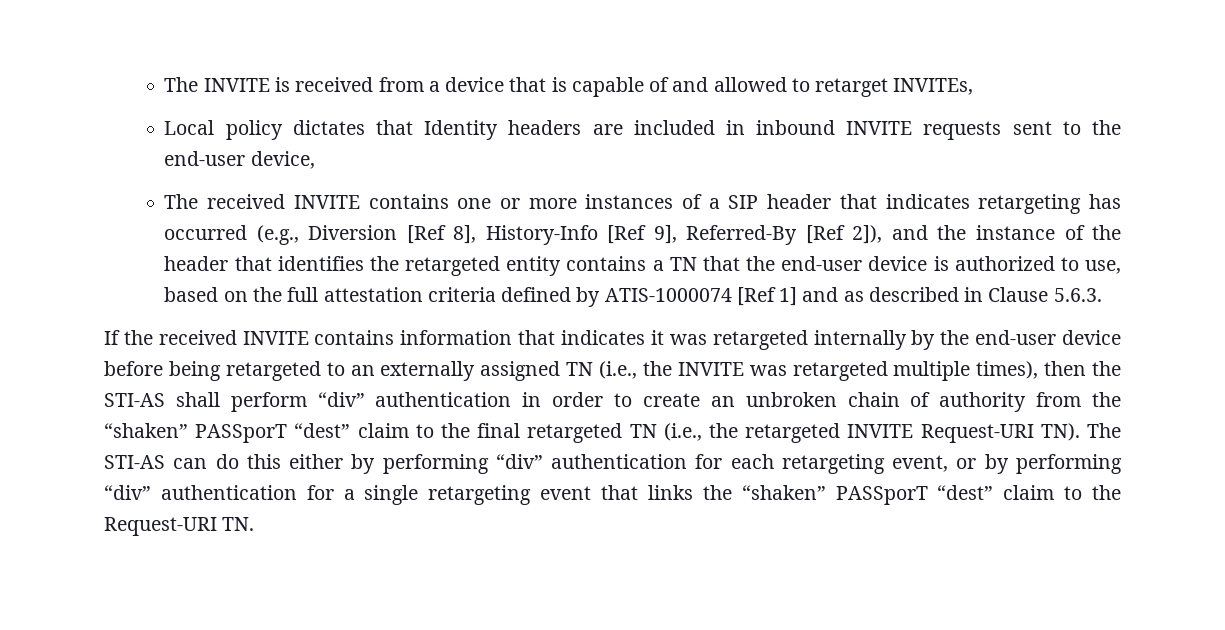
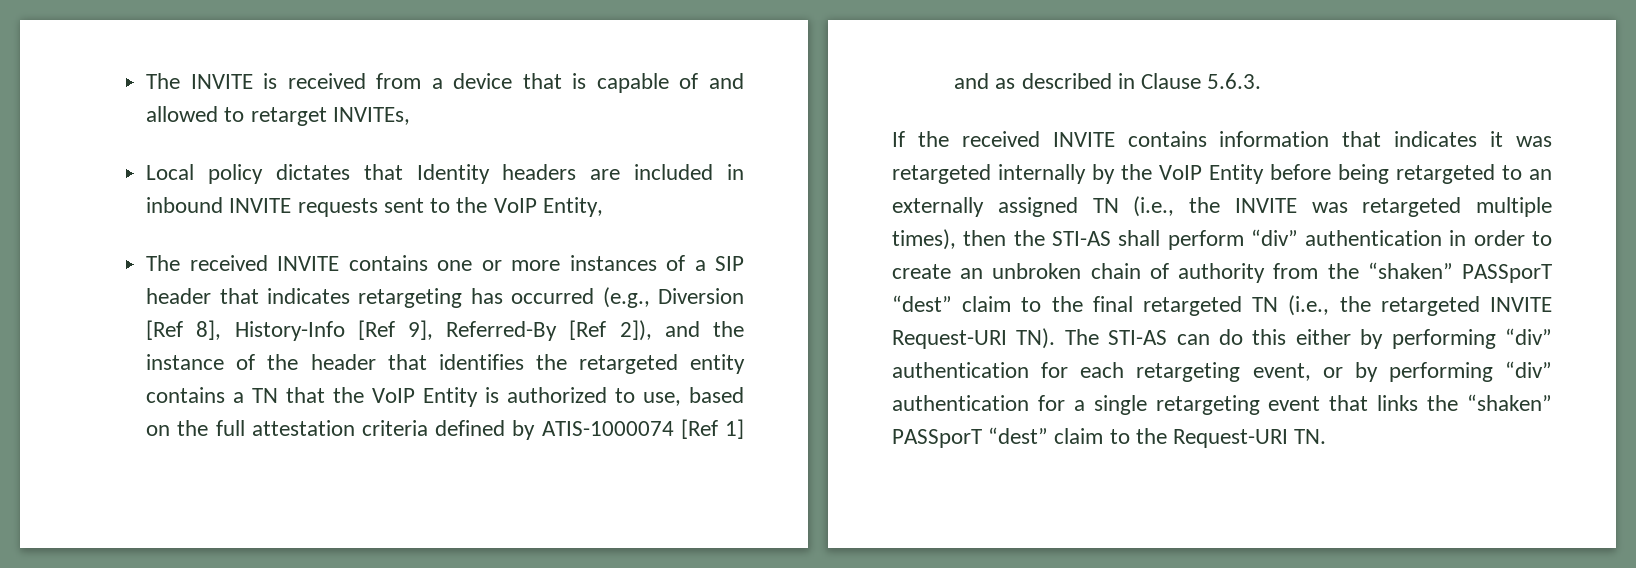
[164,151,315,169] end-user device, -> [493,197,603,217] VoIP Entity,
[781,256,928,271] end-user device -> [372,387,479,407] VoIP Entity
[975,330,1121,345] end-user device -> [1159,164,1264,184] VoIP Entity

